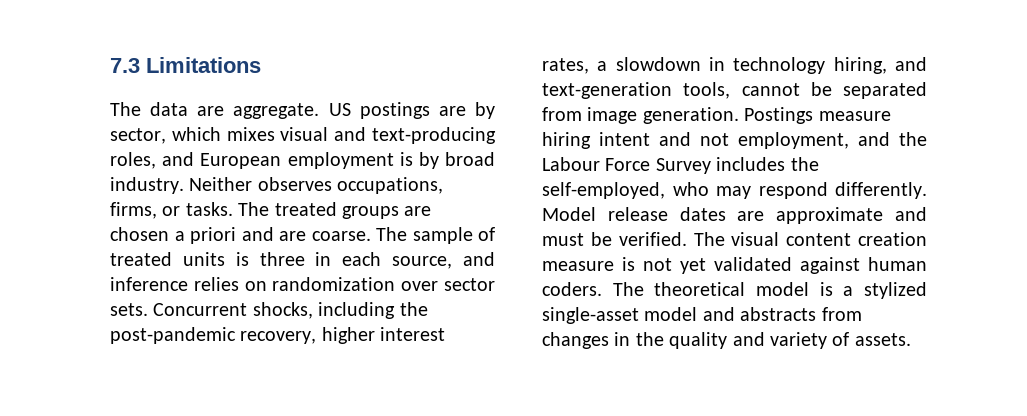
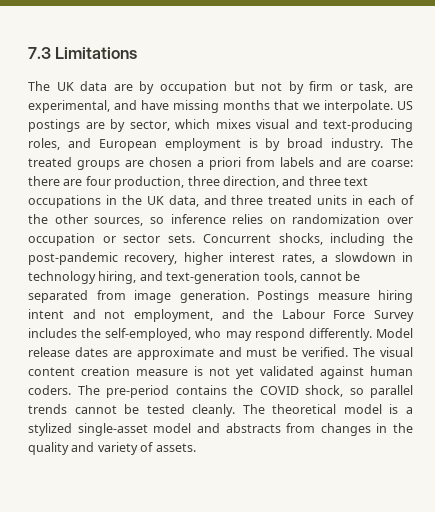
(141, 109) none -> [56,82,74,91] UK
[233,103,320,119] aggregate. -> [139,81,413,94] [28,100,393,113] by occupation but not by firm or task, are experimental, and have missing months that we interpolate.
[189,177,444,194] [110,202,233,219] Neither observes occupations, firms, or tasks. -> (384, 144) none
[241,227,495,244] [110,252,495,269] and are coarse. The sample of treated units is three in each source, and -> [246,157,413,167] [28,176,368,189] [28,195,415,208] [28,214,164,226] from labels and are coarse: there are four production, three direction, and three text occupations in the UK data, and three treated units in each of the other sources, so
(439, 286) none -> [28,233,116,246] occupation or
(644, 289) none -> [106,385,413,398] [28,404,265,417] pre-period contains the COVID shock, so parallel trends cannot be tested cleanly. The

